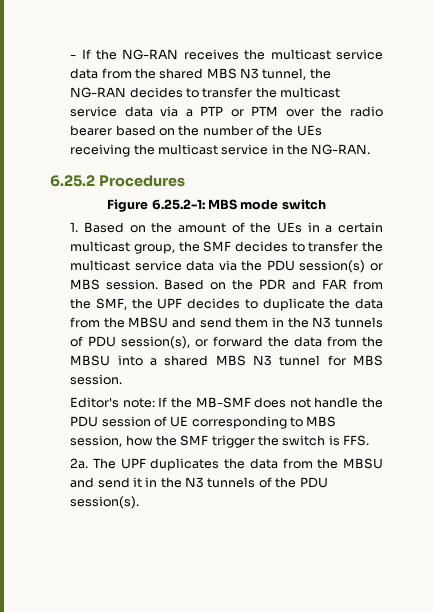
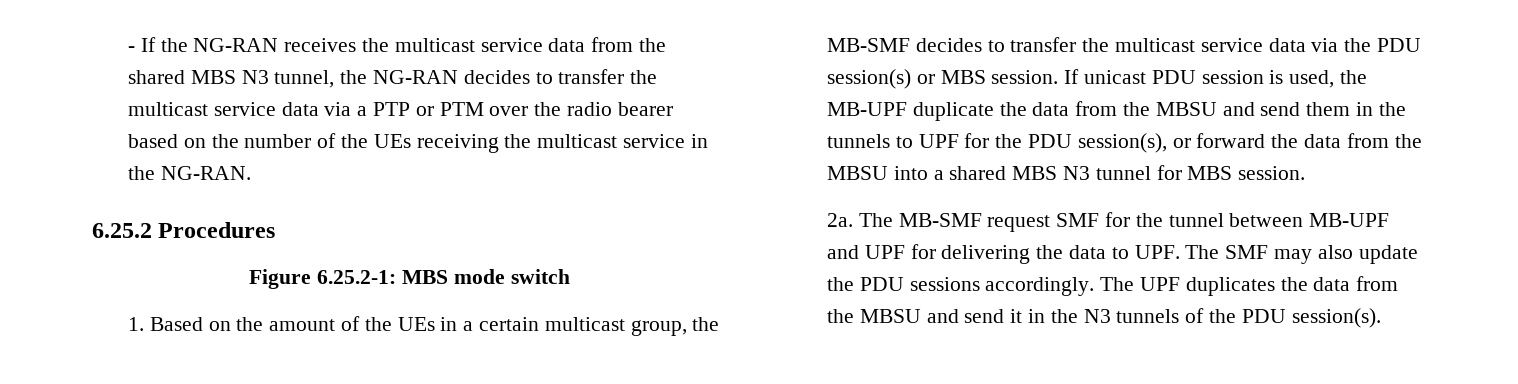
[203,241,232,252] SMF -> [826,38,910,52] MB-SMF
[164,279,383,290] [70,298,258,310] Based on the PDR and FAR from the SMF, the UPF decides to -> [1064,69,1368,88] [826,102,907,116] If unicast PDU session is used, the MB-UPF
[312,317,383,328] [70,336,84,347] N3 tunnels of -> [826,133,1023,148] tunnels to UPF for the
[70,397,383,408] [70,416,337,429] [70,435,370,448] [70,458,89,469] Editor's note: If the MB-SMF does not handle the PDU session of UE corresponding to MBS session, how the SMF trigger the switch is FFS. // 2a. -> [826,212,1390,232] [826,244,1418,264] [826,277,1095,296] 2a. The MB-SMF request SMF for the tunnel between MB-UPF and UPF for delivering the data to UPF. The SMF may also update the PDU sessions accordingly.

